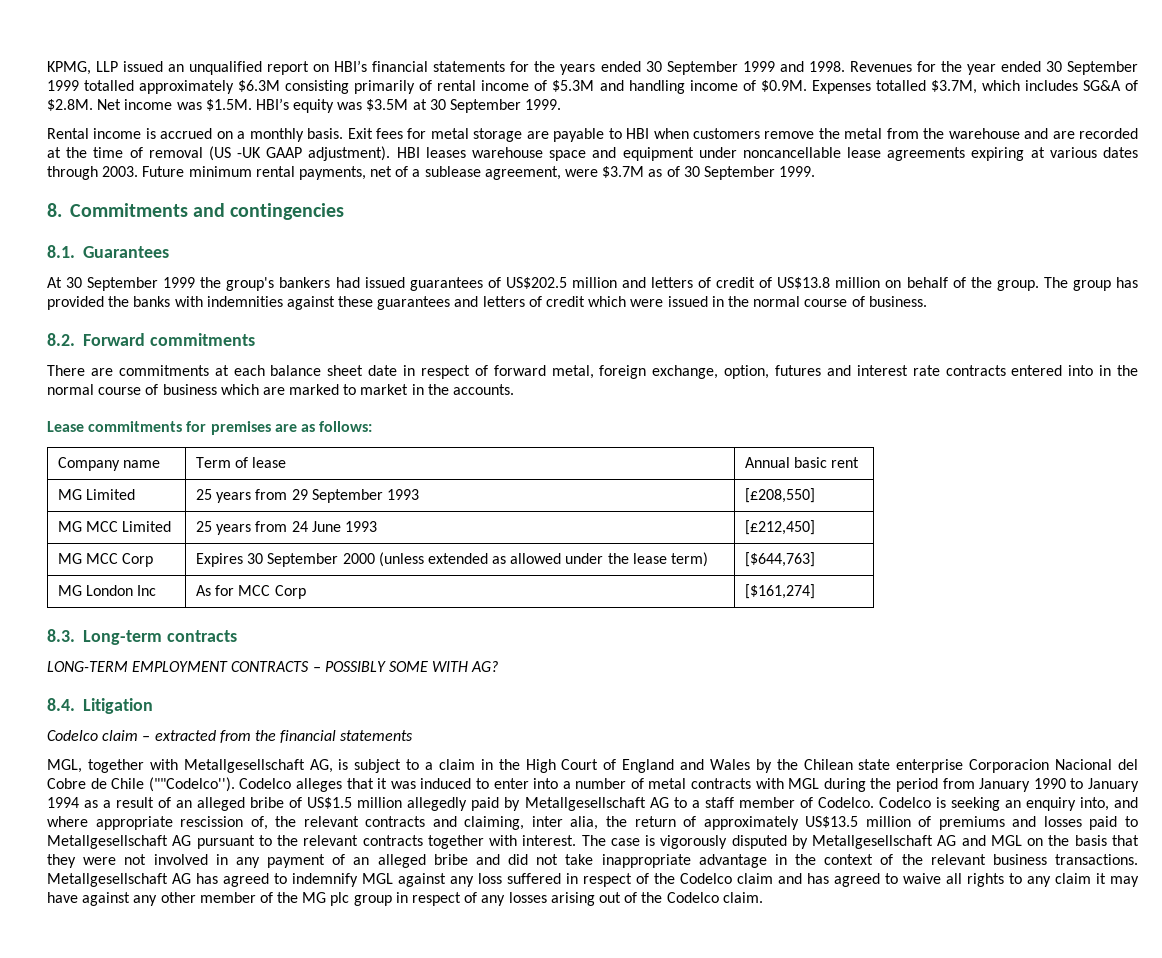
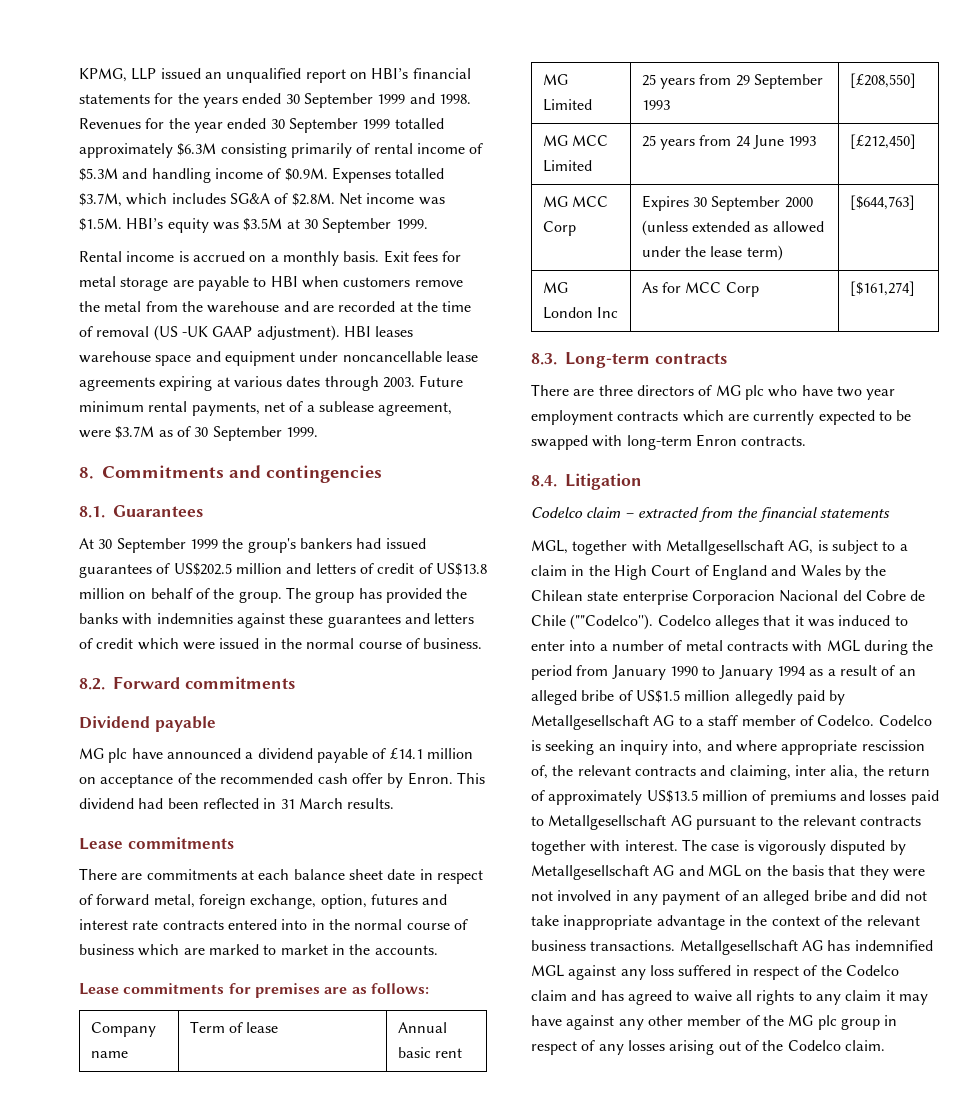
(255, 339) none -> [79,716,216,732] [79,748,473,763] [79,772,485,788] [79,798,395,809] [79,837,234,850] // Dividend payable // MG plc have announced a dividend payable of £14.1 million on acceptance of the recommended cash offer by Enron. This dividend had been reflected in 31 March results. // Lease commitments
[47,661,499,672] LONG-TERM EMPLOYMENT CONTRACTS – POSSIBLY SOME WITH AG? -> [531,384,896,400] [531,410,912,425] [531,434,807,450] There are three directors of MG plc who have two year employment contracts which are currently expected to be swapped with long-term Enron contracts.
[1025,797,1076,811] enquiry -> [619,740,668,755] inquiry
[223,873,358,887] agreed to indemnify -> [854,940,933,951] indemnified

